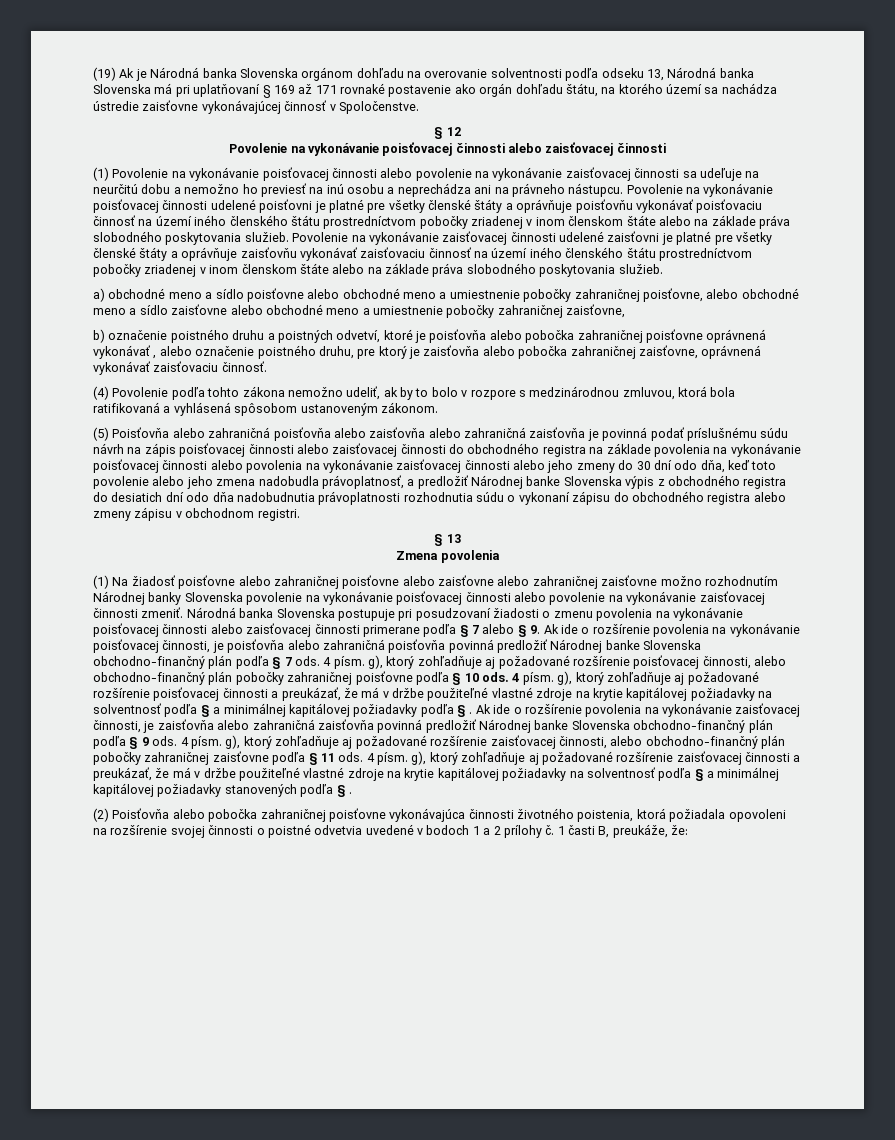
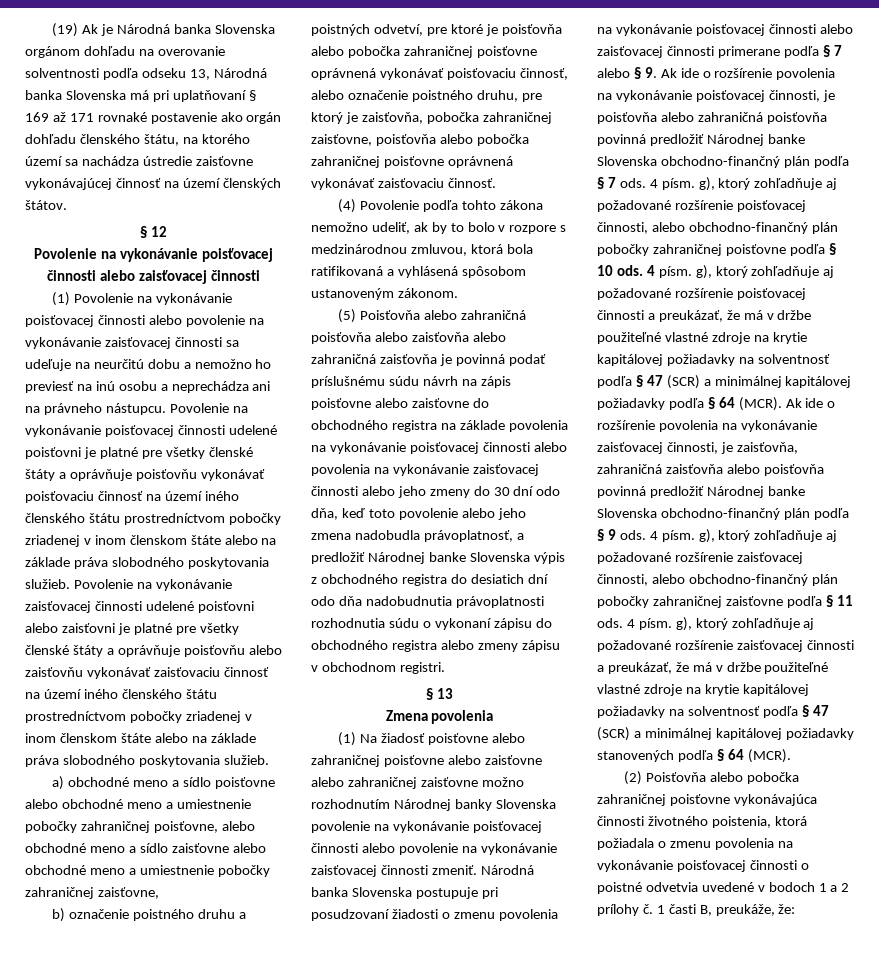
(563, 89) none -> [79,134,140,144] členského
[329,101,419,114] v Spoločenstve. -> [163,178,281,190] [25,200,67,210] na území členských štátov.
(604, 236) none -> [197,601,254,613] [25,623,58,633] poisťovni alebo
(238, 254) none -> [183,645,282,657] poisťovňu alebo
(381, 336) none -> [426,27,447,36] pre
[153,355,157,359] , -> [446,68,568,80] poisťovaciu činnosť,
[423,345,698,359] zaisťovňa alebo pobočka zahraničnej zaisťovne, -> [361,112,552,124] [311,134,529,146] [311,156,444,168] zaisťovňa, pobočka zahraničnej zaisťovne, poisťovňa alebo pobočka zahraničnej poisťovne
[179,443,446,457] poisťovacej činnosti alebo zaisťovacej činnosti -> [311,398,469,410] poisťovne alebo zaisťovne
(210, 711) none -> [646,375,700,389] 47 (SCR)
[469,712,473,714] . -> [718,397,782,411] 64 (MCR).
[157,719,374,730] zaisťovňa alebo zahraničná zaisťovňa -> [736,442,798,454] [597,464,824,476] zaisťovňa, zahraničná zaisťovňa alebo poisťovňa
(704, 775) none -> [812,705,829,716] [597,727,630,741] 47 (SCR)
[348,792,352,794] . -> [727,749,791,763] 64 (MCR).
[728,809,786,822] [93,825,205,838] opovoleni na rozšírenie svojej -> [657,838,793,850] [597,860,746,872] o zmenu povolenia na vykonávanie poisťovacej

